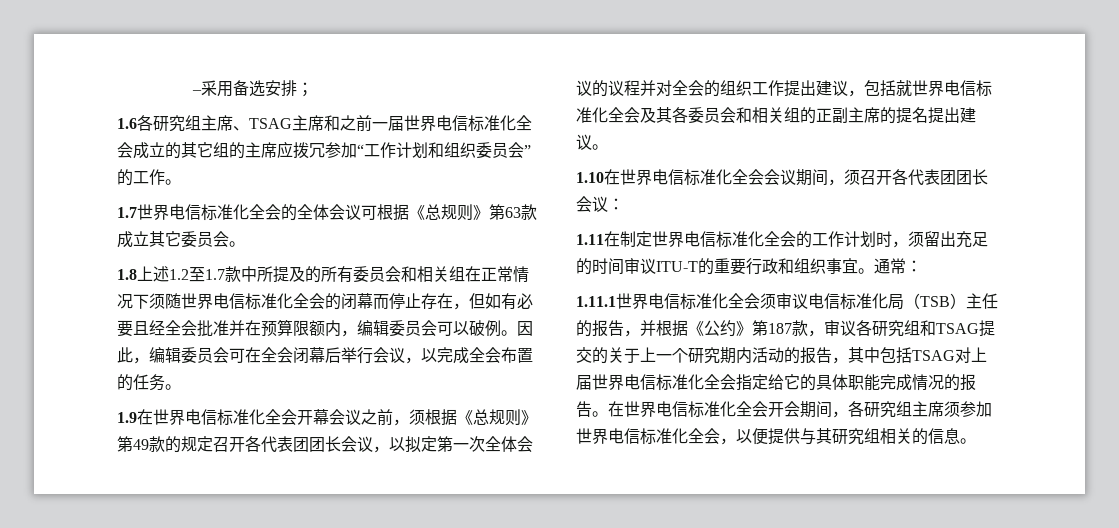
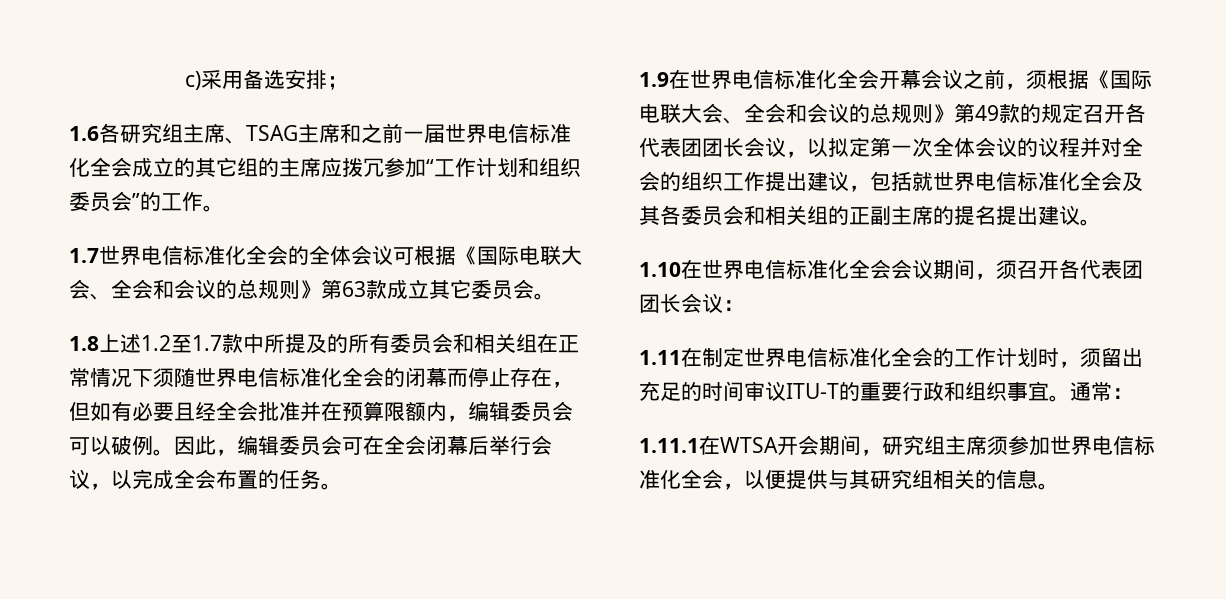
[191,90,202,94] – -> [184,71,201,90] c)
(425, 212) none -> [477,246,582,265] [69,279,237,300] 国际电联大会、全会和会议的
(473, 417) none -> [1110,70,1152,89] [639,103,870,124] 国际电联大会、全会和会议的
[616,293,998,310] [576,320,995,337] [576,347,987,364] [576,374,976,391] [576,401,768,418] 世界电信标准化全会须审议电信标准化局（TSB）主任的报告，并根据《公约》第187款，审议各研究组和TSAG提交的关于上一个研究期内活动的报告，其中包括TSAG对上届世界电信标准化全会指定给它的具体职能完成情况的报告。在世界电信标准化全会 -> [699,435,778,455] 在WTSA
[848,401,864,417] 各 -> (882, 452) none

